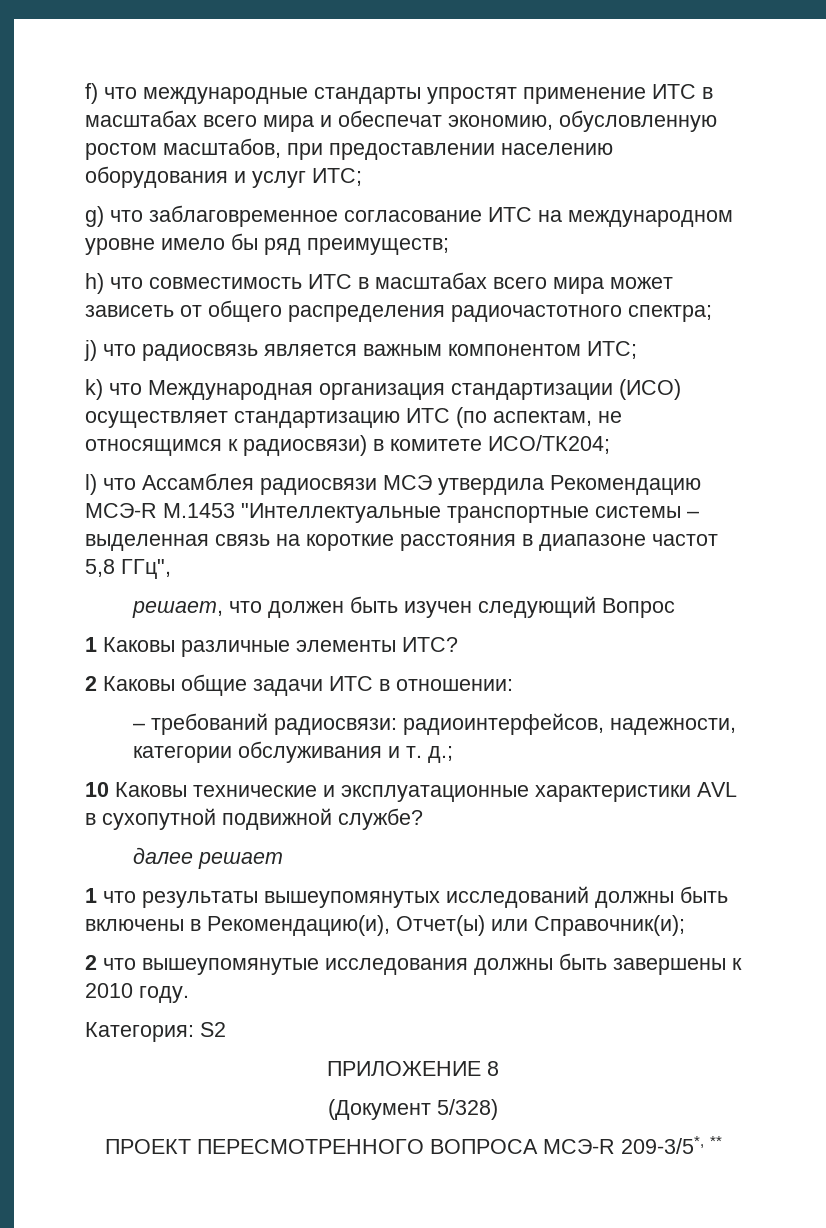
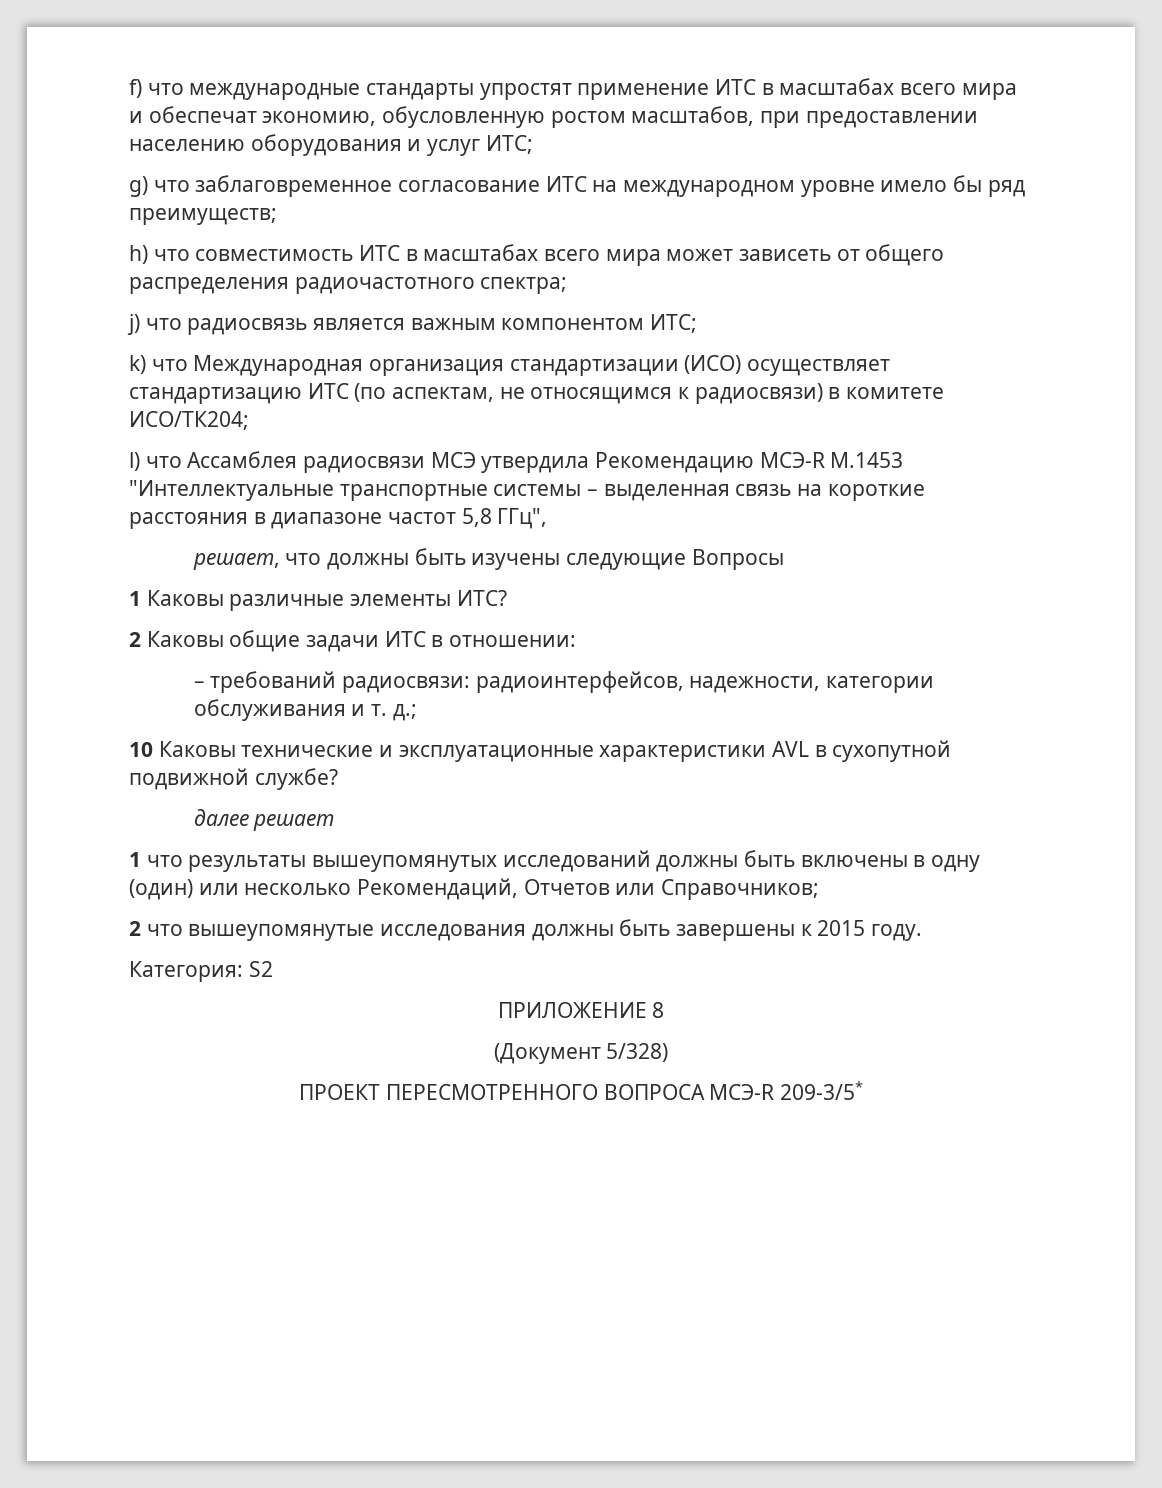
[267,596,675,618] должен быть изучен следующий Вопрос -> [326,548,784,570] должны быть изучены следующие Вопросы
[207,915,685,936] Рекомендацию(и), Отчет(ы) или Справочник(и); -> [931,855,981,872] [129,878,820,900] одну (один) или несколько Рекомендаций, Отчетов или Справочников;
[85,983,133,998] 2010 -> [817,920,866,936] 2015
[620,1136,722,1154] 209-3/5*, ** -> [779,1081,863,1100] 209-3/5*

